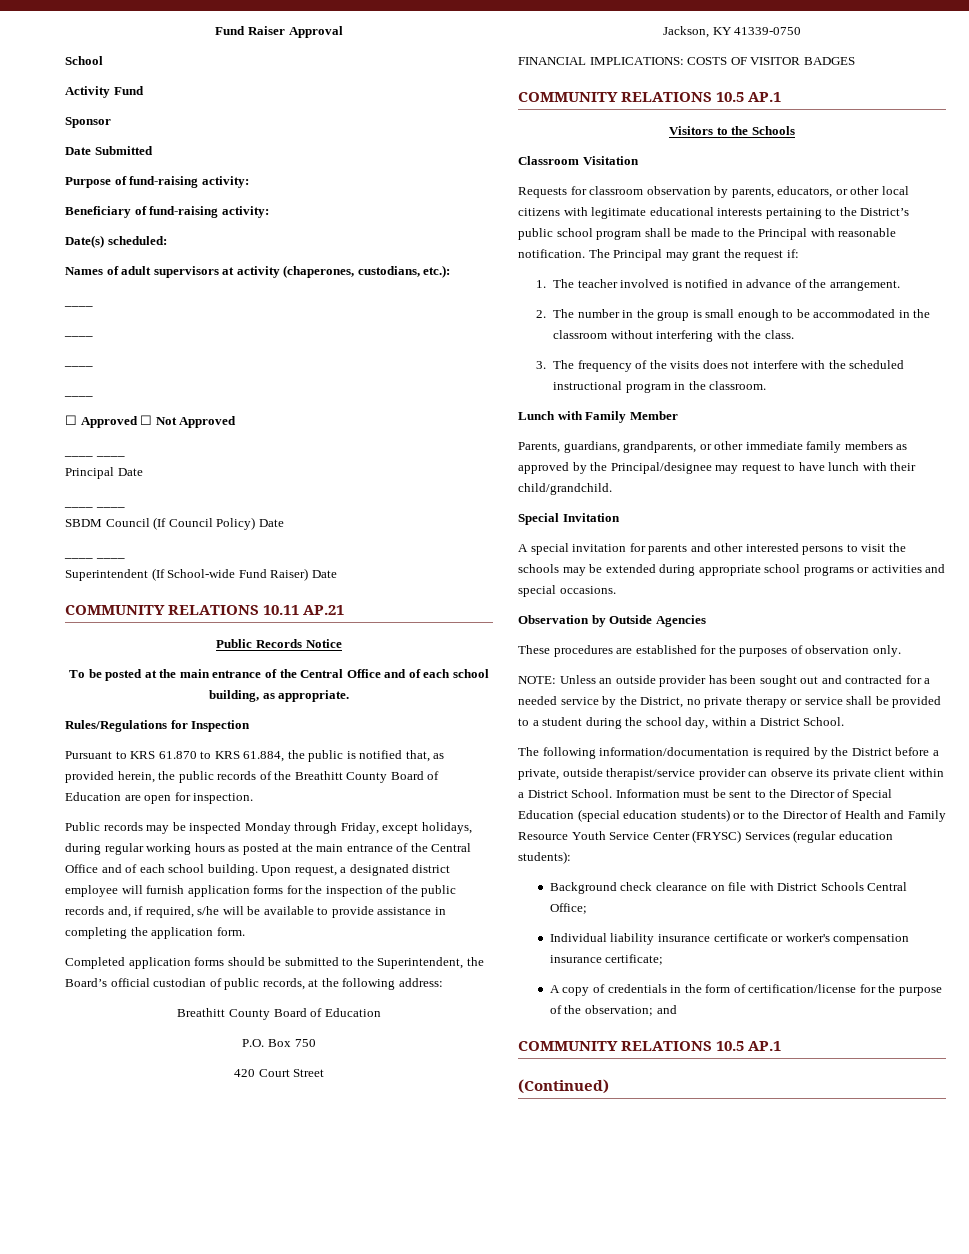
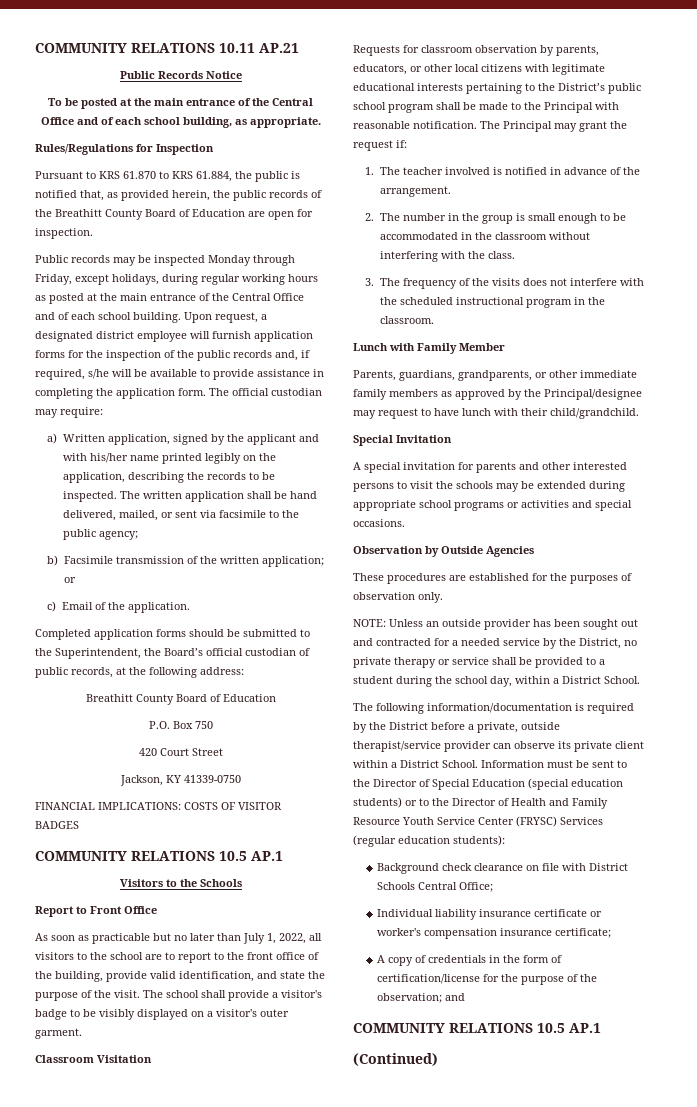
[215,26,343,38] [65,56,103,65] [65,86,144,98] [65,117,111,128] [65,146,153,155] [65,176,249,188] [65,206,269,218] [65,235,167,248] [65,265,451,278] [64,305,93,307] [64,335,93,337] [64,365,93,367] [64,395,93,397] [65,415,237,428] [64,455,125,457] [65,467,143,479] [64,506,125,508] [65,517,284,530] [64,557,125,559] [65,568,337,581] Fund Raiser Approval // School // Activity Fund // Sponsor // Date Submitted // Purpose of fund-raising activity: // Beneficiary of fund-raising activity: // Date(s) scheduled: // Names of adult supervisors at activity (chaperones, custodians, etc.): // ____ // ____ // ____ // ____ // ☐ Approved ☐ Not Approved // ____ ____ // Principal Date // ____ ____ // SBDM Council (If Council Policy) Date // ____ ____ // Superintendent (If School-wide Fund Raiser) Date // -> (35, 48) none
(245, 931) none -> [209,388,322,396] [35,407,103,418] [47,433,319,445] [62,453,276,464] [62,472,275,483] [62,491,317,502] [62,510,299,521] [62,529,138,540] [47,555,324,567] [63,577,76,583] [47,601,190,613] The official custodian may require: // a) Written application, signed by the applicant and with his/her name printed legibly on the application, describing the records to be inspected. The written application shall be hand delivered, mailed, or sent via facsimile to the public agency; // b) Facsimile transmission of the written application; or // c) Email of the application.
(795, 130) none -> [35,906,157,917] [35,933,322,944] [35,952,319,963] [35,971,325,982] [35,990,322,1001] [35,1009,289,1020] [35,1028,82,1039] // Report to Front Office // As soon as practicable but no later than July 1, 2022, all visitors to the school are to report to the front office of the building, provide valid identification, and state the purpose of the visit. The school shall provide a visitor's badge to be visibly displayed on a visitor's outer garment.

